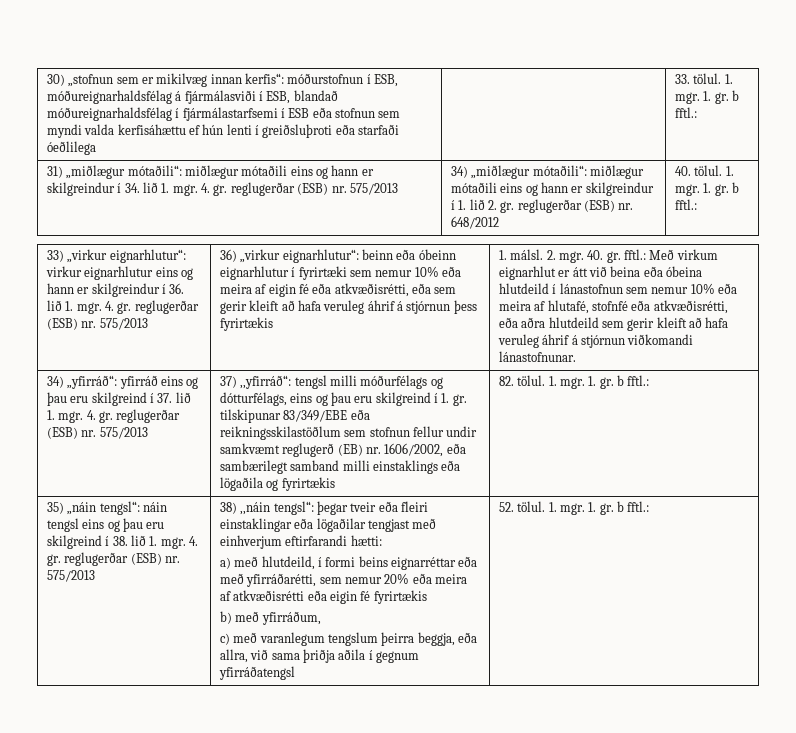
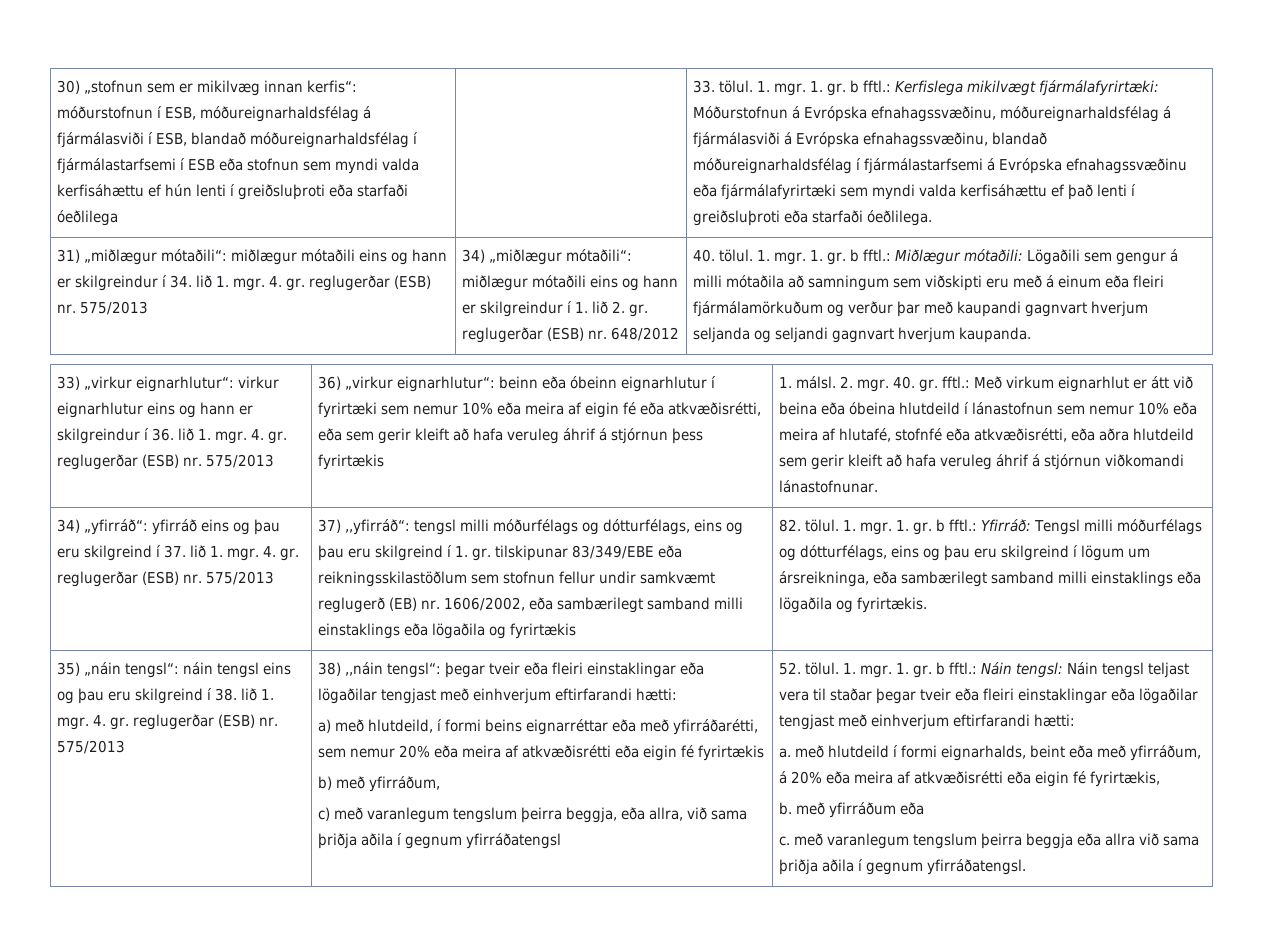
(697, 112) none -> [894,80,1160,96] [692,106,1171,122] [692,132,1047,148] [692,158,1187,174] [692,184,1137,200] [692,210,932,226] Kerfislega mikilvægt fjármálafyrirtæki: Móðurstofnun á Evrópska efnahagssvæðinu, móðureignarhaldsfélag á fjármálasviði á Evrópska efnahagssvæðinu, blandað móðureignarhaldsfélag í fjármálastarfsemi á Evrópska efnahagssvæðinu eða fjármálafyrirtæki sem myndi valda kerfisáhættu ef það lenti í greiðsluþroti eða starfaði óeðlilega.
(697, 204) none -> [894,249,1179,265] [692,275,1165,291] [692,301,1148,317] [692,327,1031,343] Miðlægur mótaðili: Lögaðili sem gengur á milli mótaðila að samningum sem viðskipti eru með á einum eða fleiri fjármálamörkuðum og verður þar með kaupandi gagnvart hverjum seljanda og seljandi gagnvart hverjum kaupanda.
(650, 380) none -> [980,519,1203,535] [778,545,1151,561] [778,571,1201,587] [778,597,927,613] Yfirráð: Tengsl milli móðurfélags og dótturfélags, eins og þau eru skilgreind í lögum um ársreikninga, eða sambærilegt samband milli einstaklings eða lögaðila og fyrirtækis.
(650, 506) none -> [980,662,1190,678] [778,688,1199,704] [778,714,1075,730] [778,745,1202,761] [778,771,1161,787] [778,802,924,818] [778,833,1200,849] [778,859,1026,875] Náin tengsl: Náin tengsl teljast vera til staðar þegar tveir eða fleiri einstaklingar eða lögaðilar tengjast með einhverjum eftirfarandi hætti: // a. með hlutdeild í formi eignarhalds, beint eða með yfirráðum, á 20% eða meira af atkvæðisrétti eða eigin fé fyrirtækis, // b. með yfirráðum eða // c. með varanlegum tengslum þeirra beggja eða allra við sama þriðja aðila í gegnum yfirráðatengsl.

